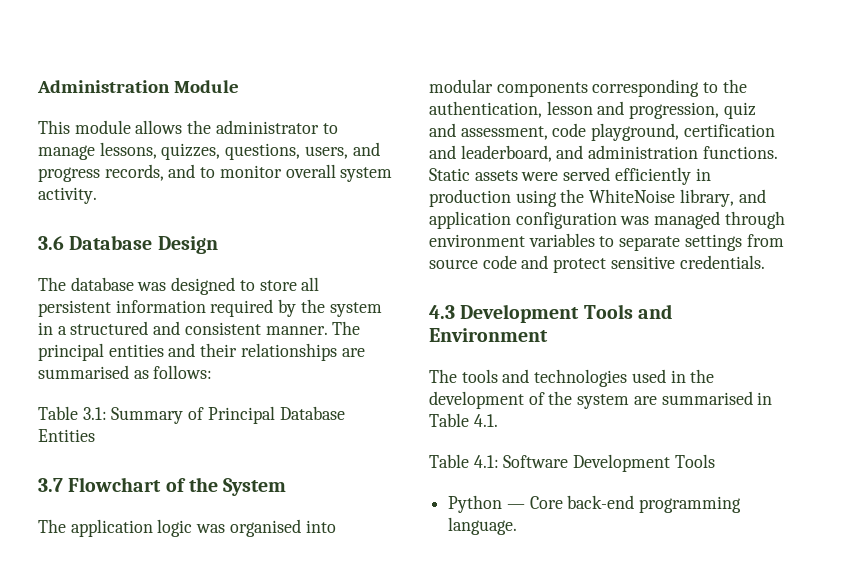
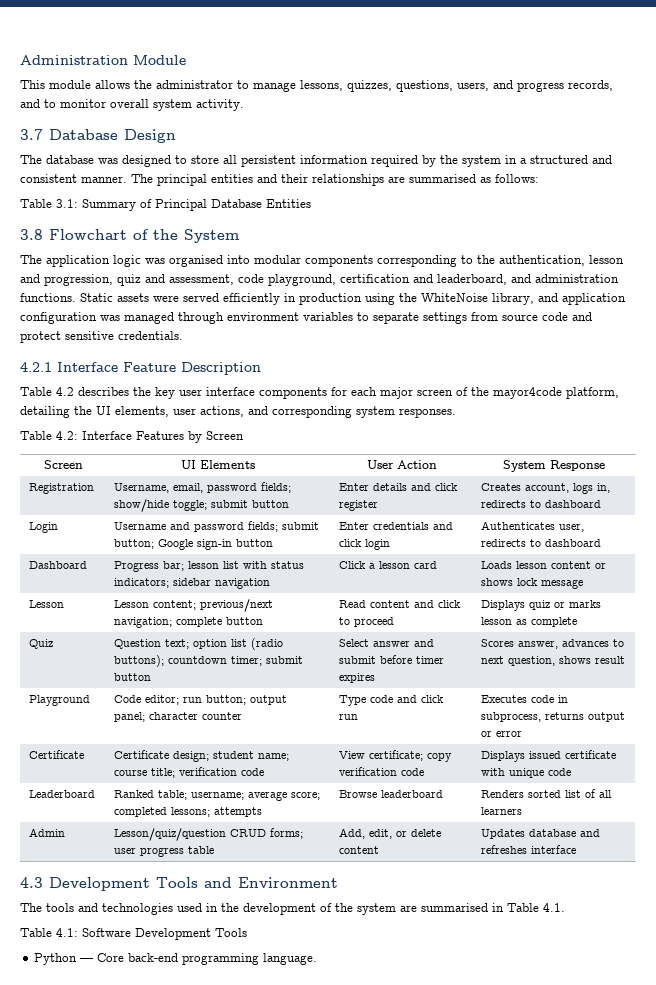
[38,236,64,250] 3.6 -> [20,129,43,140] 3.7
[38,478,63,492] 3.7 -> [20,229,43,240] 3.8
(765, 262) none -> [20,362,261,375] [20,387,619,399] [20,406,456,418] [20,431,244,443] [43,460,83,469] [181,460,255,469] [366,460,437,469] [503,460,605,472] [29,483,95,494] [114,482,292,493] [114,499,290,512] [339,483,459,491] [339,500,379,511] [481,483,611,494] [481,500,602,508] [29,522,59,533] [114,521,320,532] [114,539,274,550] [339,522,454,530] [339,539,391,550] [481,521,585,532] [481,539,602,547] [29,561,88,569] [114,561,305,572] [114,578,271,589] [339,561,438,569] [481,561,607,569] [481,578,584,589] [29,600,65,608] [114,599,274,612] [114,617,264,628] [339,600,462,608] [339,617,395,627] [481,600,602,611] [481,617,578,627] [29,639,54,649] [114,638,284,650] [114,655,304,667] [114,673,152,681] [339,639,435,647] [339,655,445,664] [339,673,376,683] [481,639,625,649] [481,656,626,666] [29,695,91,706] [114,695,288,705] [114,712,243,722] [339,695,445,706] [339,714,359,720] [481,695,569,703] [481,712,626,722] [481,731,523,737] [29,750,85,759] [114,750,290,762] [114,767,265,778] [339,750,453,762] [339,767,425,776] [481,750,617,762] [481,768,572,778] [29,790,96,798] [114,790,321,801] [114,807,263,817] [339,790,444,798] [481,789,613,798] [481,807,523,815] [29,828,66,837] [114,828,304,841] [114,846,215,857] [339,828,442,839] [339,846,380,854] [481,829,601,839] [481,845,577,854] // 4.2.1 Interface Feature Description // Table 4.2 describes the key user interface components for each major screen of the mayor4code platform, detailing the UI elements, user actions, and corresponding system responses. // Table 4.2: Interface Features by Screen // Screen | UI Elements | User Action | System Response // Registration | Username, email, password fields; show/hide toggle; submit button | Enter details and click register | Creates account, logs in, redirects to dashboard // Login | Username and password fields; submit button; Google sign-in button | Enter credentials and click login | Authenticates user, redirects to dashboard // Dashboard | Progress bar; lesson list with status indicators; sidebar navigation | Click a lesson card | Loads lesson content or shows lock message // Lesson | Lesson content; previous/next navigation; complete button | Read content and click to proceed | Displays quiz or marks lesson as complete // Quiz | Question text; option list (radio buttons); countdown timer; submit button | Select answer and submit before timer expires | Scores answer, advances to next question, shows result // Playground | Code editor; run button; output panel; character counter | Type code and click run | Executes code in subprocess, returns output or error // Certificate | Certificate design; student name; course title; verification code | View certificate; copy verification code | Displays issued certificate with unique code // Leaderboard | Ranked table; username; average score; completed lessons; attempts | Browse leaderboard | Renders sorted list of all learners // Admin | Lesson/quiz/question CRUD forms; user progress table | Add, edit, or delete content | Updates database and refreshes interface

